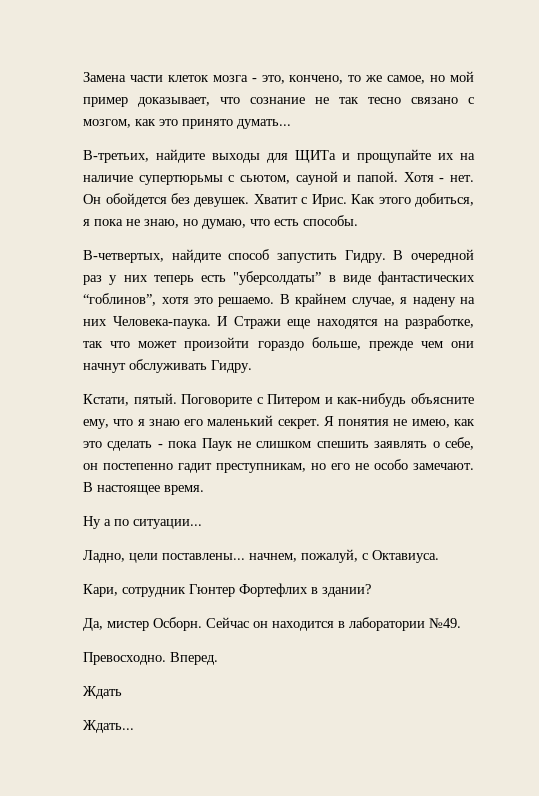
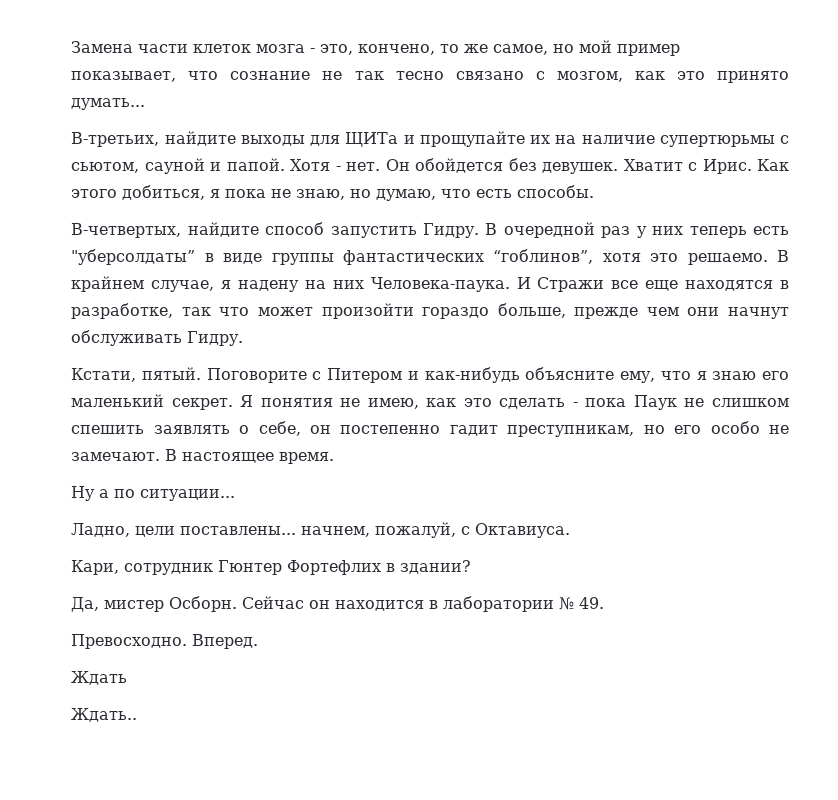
[138,97,211,107] доказывает, -> [71,71,177,82] показывает,
(371, 280) none -> [271,253,334,265] группы
(281, 322) none -> [611,280,639,289] все
[384,319,400,326] на -> [780,280,790,289] в
[355,459,409,470] не особо -> [710,421,789,434] особо не
[429,618,462,628] №49. -> [559,597,605,610] № 49.
[83,720,135,733] Ждать... -> [71,708,138,722] Ждать..

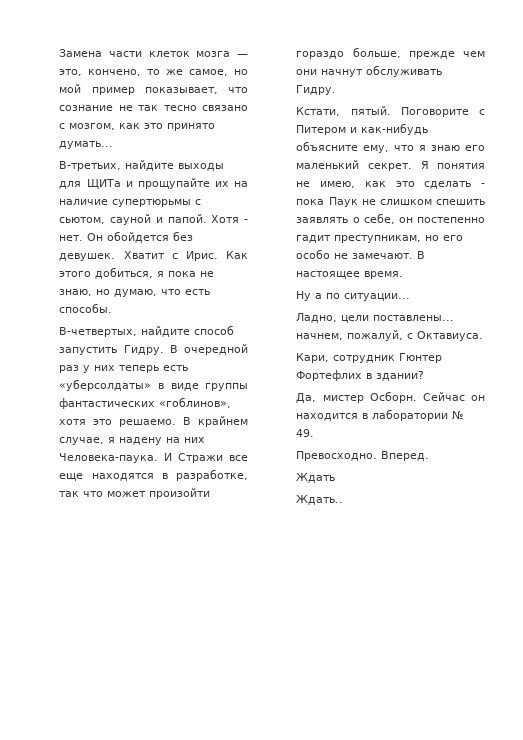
[310,48,316,53] - -> [237,54,248,57] —
[71,249,196,265] "уберсолдаты” -> [59,379,152,391] «уберсолдаты»
[493,249,594,264] “гоблинов”, -> [159,397,232,408] «гоблинов»,

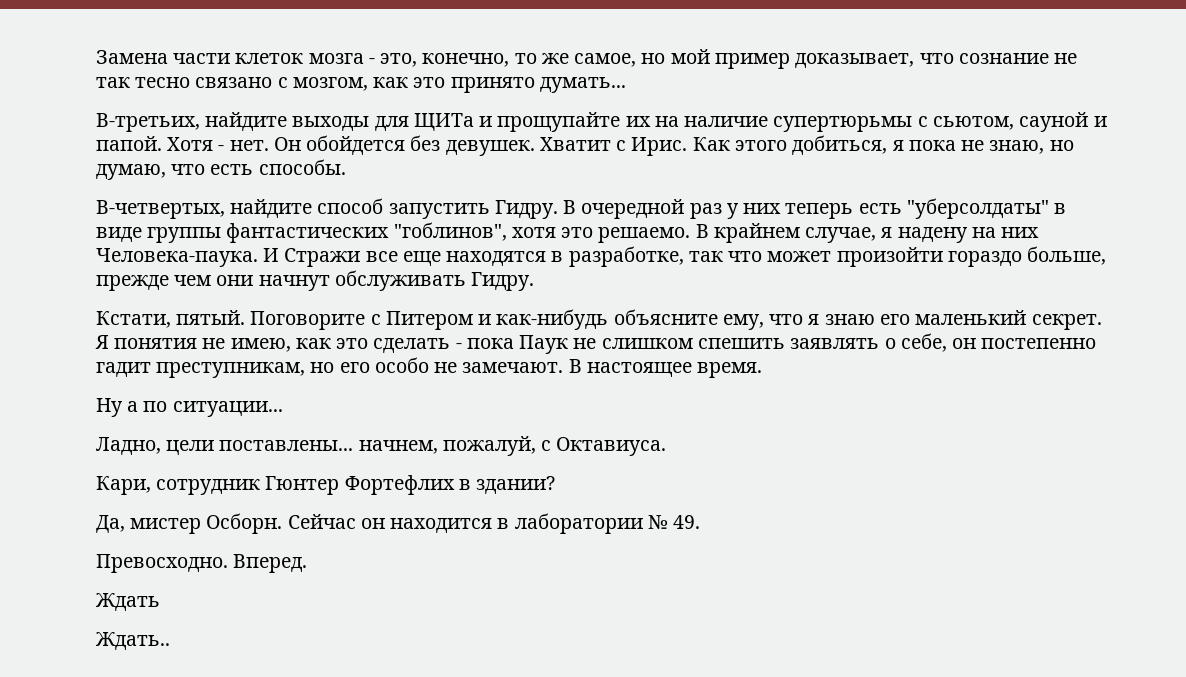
[237,54,248,57] [59,69,142,76] — это, кончено, -> [368,53,510,67] - это, конечно,
[144,87,218,94] показывает, -> [795,53,915,68] доказывает,
[59,379,152,391] «уберсолдаты» -> [906,198,1049,219] "уберсолдаты"
[159,397,232,408] «гоблинов», -> [393,222,507,241] "гоблинов",

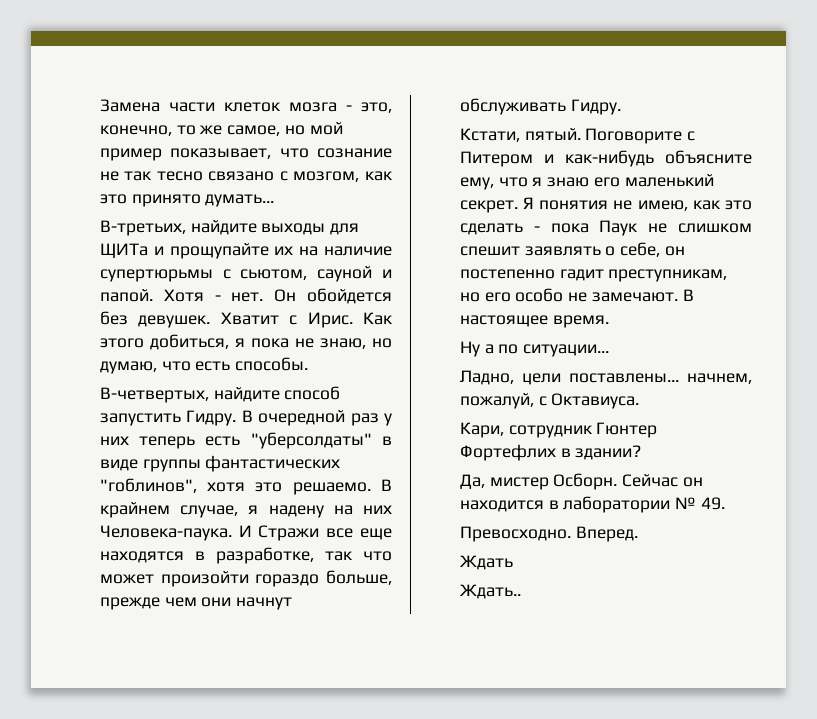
[795,53,915,68] доказывает, -> [170,148,272,159] показывает,
[697,338,785,349] спешить -> [459,246,520,256] спешит

